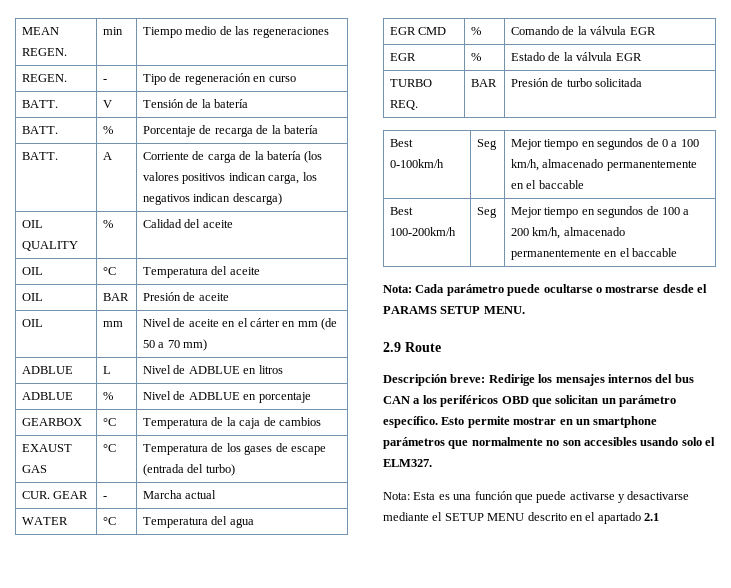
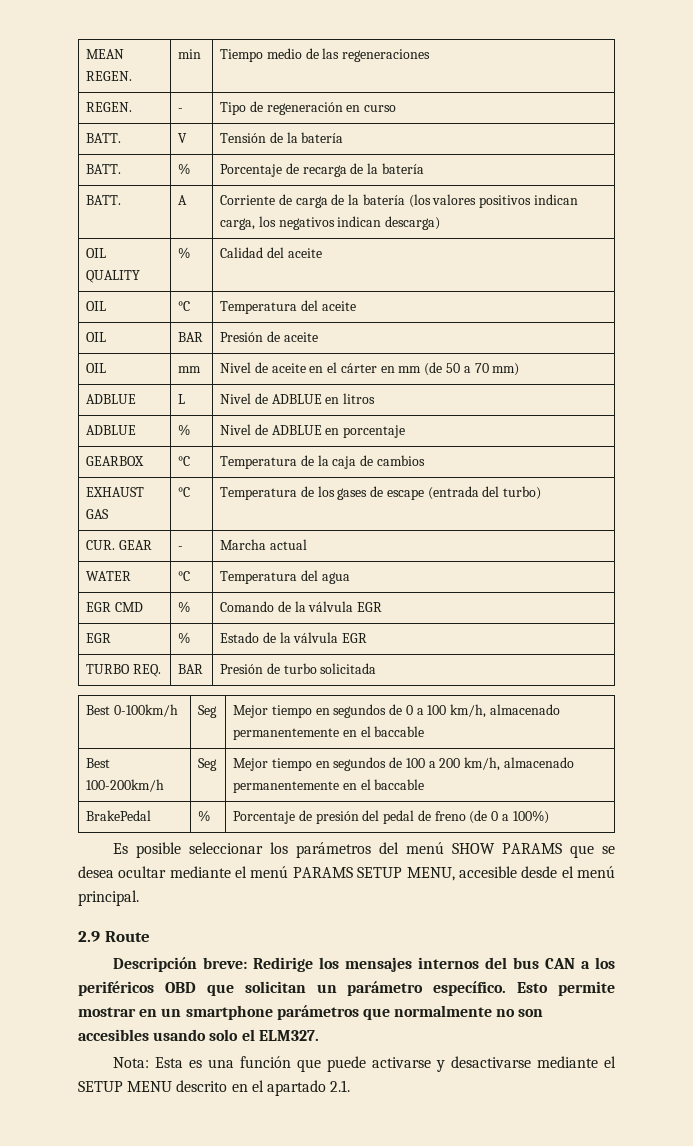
[22,444,73,452] EXAUST -> [86,487,145,497] EXHAUST
[383,284,707,296] [383,306,525,314] // Nota: Cada parámetro puede ocultarse o mostrarse desde el PARAMS SETUP MENU. -> [86,810,152,821] [198,810,211,822] [233,810,549,824] [112,842,615,858] [78,866,616,881] [78,890,139,906] // BrakePedal | % | Porcentaje de presión del pedal de freno (de 0 a 100%) // Es posible seleccionar los parámetros del menú SHOW PARAMS que se desea ocultar mediante el menú PARAMS SETUP MENU, accesible desde el menú principal.
[644,513,659,521] 2.1 -> [330,1080,351,1092] 2.1.

